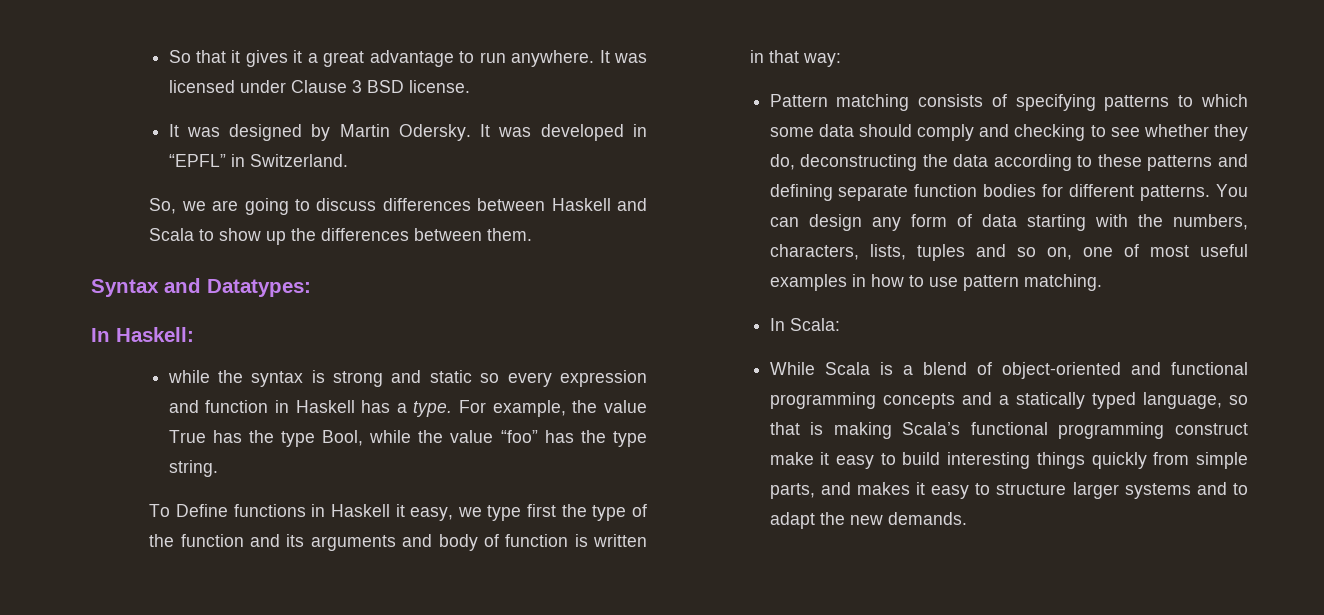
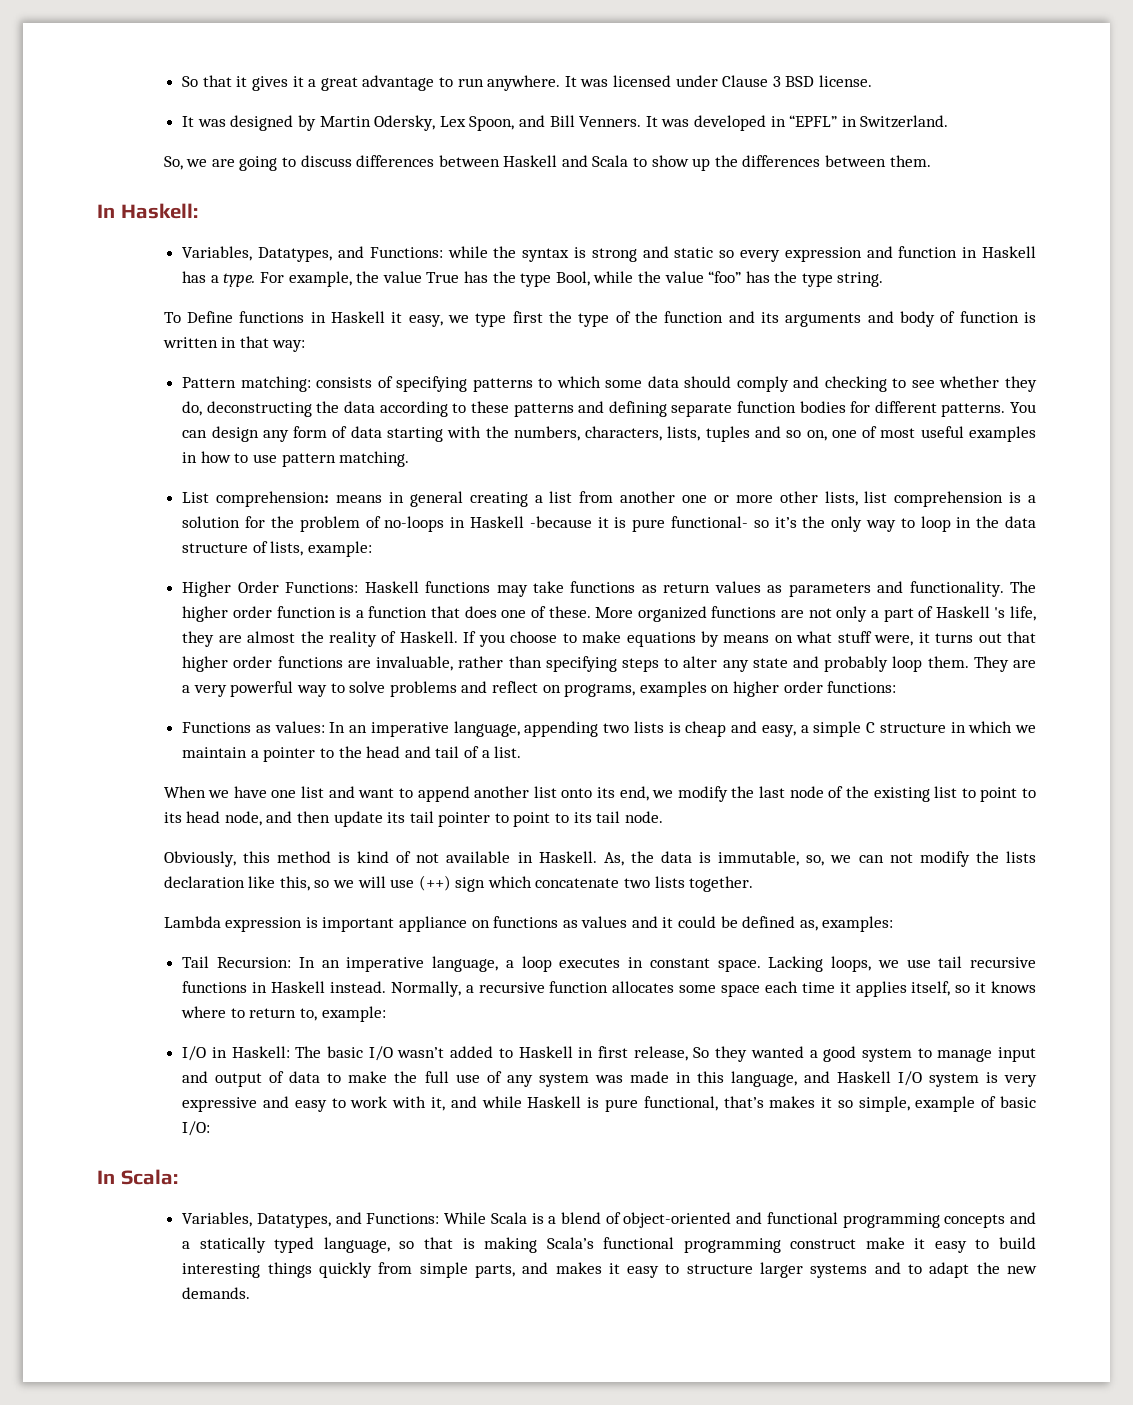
[398,124,471,141] Odersky. -> [374,115,642,131] Odersky, Lex Spoon, and Bill Venners.
[91,278,311,297] // Syntax and Datatypes: -> (931, 161) none
(194, 334) none -> [182,246,443,262] Variables, Datatypes, and Functions:
[836,94,910,111] matching -> [240,376,311,392] matching:
[769,318,840,331] In Scala: // -> [182,491,1036,507] [182,516,1037,532] [182,541,373,557] [182,581,1037,597] [182,606,1036,622] [182,631,1037,647] [182,656,1037,672] [182,681,897,697] [182,721,1036,737] [182,746,522,762] [163,786,1037,802] [163,811,663,827] [163,851,1037,867] [163,875,754,892] [163,916,894,932] [182,956,1036,972] [182,981,1036,997] [181,1006,386,1022] [182,1046,1037,1062] [182,1071,1037,1087] [182,1096,1036,1112] [182,1121,211,1136] [97,1169,178,1185] [182,1212,440,1228] List comprehension: means in general creating a list from another one or more other lists, list comprehension is a solution for the problem of no-loops in Haskell -because it is pure functional- so it’s the only way to loop in the data structure of lists, example: // Higher Order Functions: Haskell functions may take functions as return values as parameters and functionality. The higher order function is a function that does one of these. More organized functions are not only a part of Haskell 's life, they are almost the reality of Haskell. If you choose to make equations by means on what stuff were, it turns out that higher order functions are invaluable, rather than specifying steps to alter any state and probably loop them. They are a very powerful way to solve problems and reflect on programs, examples on higher order functions: // Functions as values: In an imperative language, appending two lists is cheap and easy, a simple C structure in which we maintain a pointer to the head and tail of a list. // When we have one list and want to append another list onto its end, we modify the last node of the existing list to point to its head node, and then update its tail pointer to point to its tail node. // Obviously, this method is kind of not available in Haskell. As, the data is immutable, so, we can not modify the lists declaration like this, so we will use (++) sign which concatenate two lists together. // Lambda expression is important appliance on functions as values and it could be defined as, examples: // Tail Recursion: In an imperative language, a loop executes in constant space. Lacking loops, we use tail recursive functions in Haskell instead. Normally, a recursive function allocates some space each time it applies itself, so it knows where to return to, example: // I/O in Haskell: The basic I/O wasn’t added to Haskell in first release, So they wanted a good system to manage input and output of data to make the full use of any system was made in this language, and Haskell I/O system is very expressive and easy to work with it, and while Haskell is pure functional, that’s makes it so simple, example of basic I/O: // In Scala: // Variables, Datatypes, and Functions:

